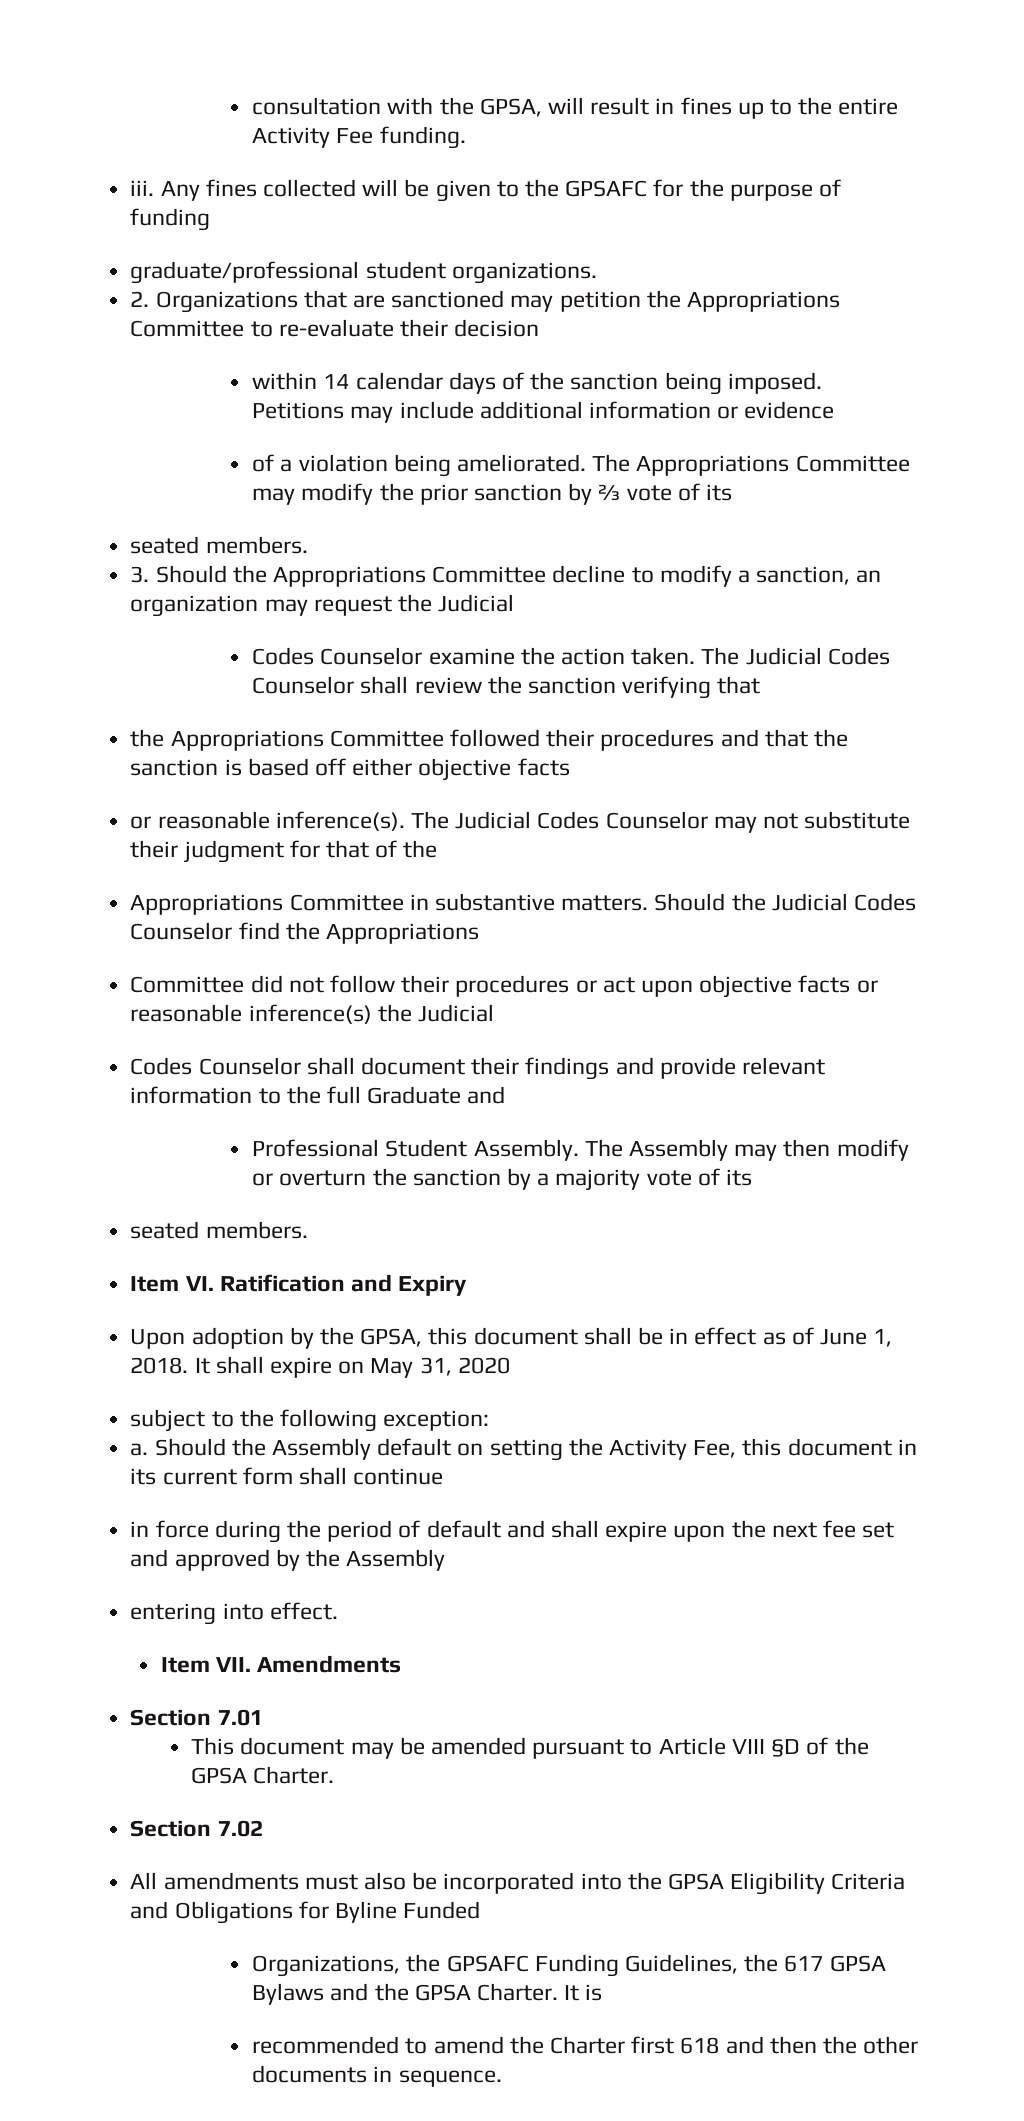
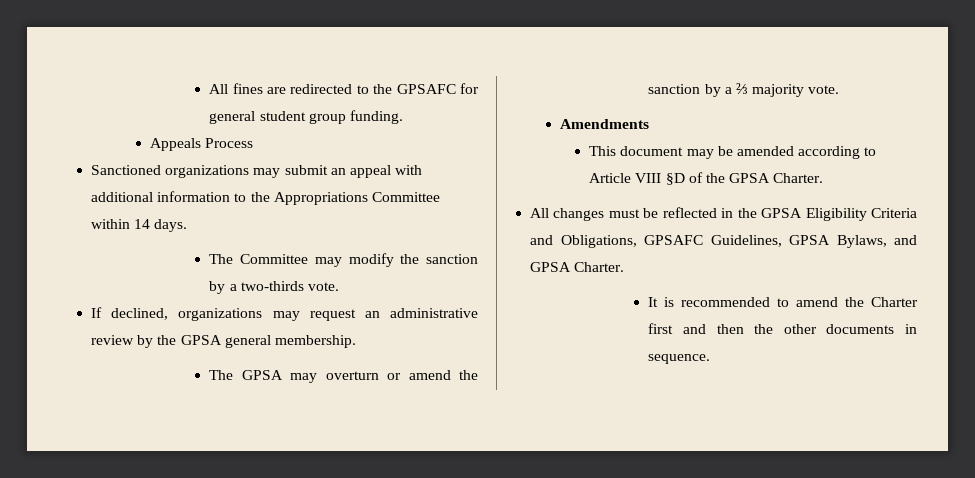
[252,97,899,119] [252,126,466,149] [130,179,842,202] [130,208,211,231] [130,261,597,284] [130,290,840,313] [130,319,540,337] [252,372,822,395] [252,401,835,423] [252,454,790,477] consultation with the GPSA, will result in fines up to the entire Activity Fee funding. // iii. Any fines collected will be given to the GPSAFC for the purpose of funding // graduate/professional student organizations. // 2. Organizations that are sanctioned may petition the Appropriations Committee to re-evaluate their decision // within 14 calendar days of the sanction being imposed. Petitions may include additional information or evidence // of a violation being ameliorated. The Appropriations -> [209,83,480,94] [209,110,403,124] [150,138,254,151] [91,165,423,178] [91,191,440,205] [91,219,188,232] [209,254,234,264] All fines are redirected to the GPSAFC for general student group funding. // Appeals Process // Sanctioned organizations may submit an appeal with additional information to the Appropriations Committee within 14 days. // The
[419,483,733,505] [130,536,308,554] [130,565,882,587] [130,594,515,617] [252,647,890,665] [252,676,761,699] [130,729,848,751] [130,758,570,781] [130,811,911,833] [130,840,438,863] [130,893,916,915] [130,922,479,944] [130,975,878,998] [130,1004,494,1024] [130,1057,825,1080] [130,1086,506,1104] [252,1139,909,1161] [252,1168,753,1191] [130,1221,308,1239] [130,1274,468,1296] [130,1327,893,1349] [130,1356,510,1378] [130,1409,490,1432] [130,1438,917,1461] [130,1467,444,1485] [130,1520,895,1543] [130,1549,446,1571] [130,1602,338,1625] [160,1657,251,1673] prior sanction by ⅔ vote of its // seated members. // 3. Should the Appropriations Committee decline to modify a sanction, an organization may request the Judicial // Codes Counselor examine the action taken. The Judicial Codes Counselor shall review the sanction verifying that // the Appropriations Committee followed their procedures and that the sanction is based off either objective facts // or reasonable inference(s). The Judicial Codes Counselor may not substitute their judgment for that of the // Appropriations Committee in substantive matters. Should the Judicial Codes Counselor find the Appropriations // Committee did not follow their procedures or act upon objective facts or reasonable inference(s) the Judicial // Codes Counselor shall document their findings and provide relevant information to the full Graduate and // Professional Student Assembly. The Assembly may then modify or overturn the sanction by a majority vote of its // seated members. // Item VI. Ratification and Expiry // Upon adoption by the GPSA, this document shall be in effect as of June 1, 2018. It shall expire on May 31, 2020 // subject to the following exception: // a. Should the Assembly default on setting the Activity Fee, this document in its current form shall continue // in force during the period of default and shall expire upon the next fee set and approved by the Assembly // entering into effect. // Item VII. -> [426,254,479,264] [209,281,339,294] [91,307,478,321] [91,335,356,348] [209,370,479,383] [648,83,840,97] sanction by a two-thirds vote. // If declined, organizations may request an administrative review by the GPSA general membership. // The GPSA may overturn or amend the sanction by a ⅔ majority vote. //
[130,1709,263,1726] // Section 7.01 -> (649, 124) none
[532,1739,625,1759] pursuant -> [798,146,861,159] according
[130,1820,263,1837] [130,1872,622,1894] // Section 7.02 // All amendments must also be incorporated into -> [530,207,734,221] // All changes must be reflected in
[174,1901,481,1924] [252,1954,886,1977] [252,1983,558,2005] Obligations for Byline Funded // Organizations, the GPSAFC Funding Guidelines, the 617 GPSA Bylaws and the GPSA Charter. -> [560,235,917,248] [530,262,625,272] Obligations, GPSAFC Guidelines, GPSA Bylaws, and GPSA Charter. //
(603, 1992) // -> (675, 302) none
[680,2037,720,2054] 618 -> (674, 328) none

